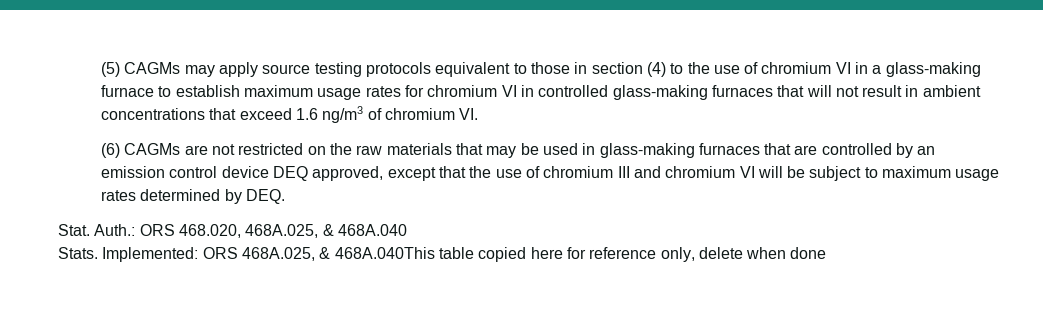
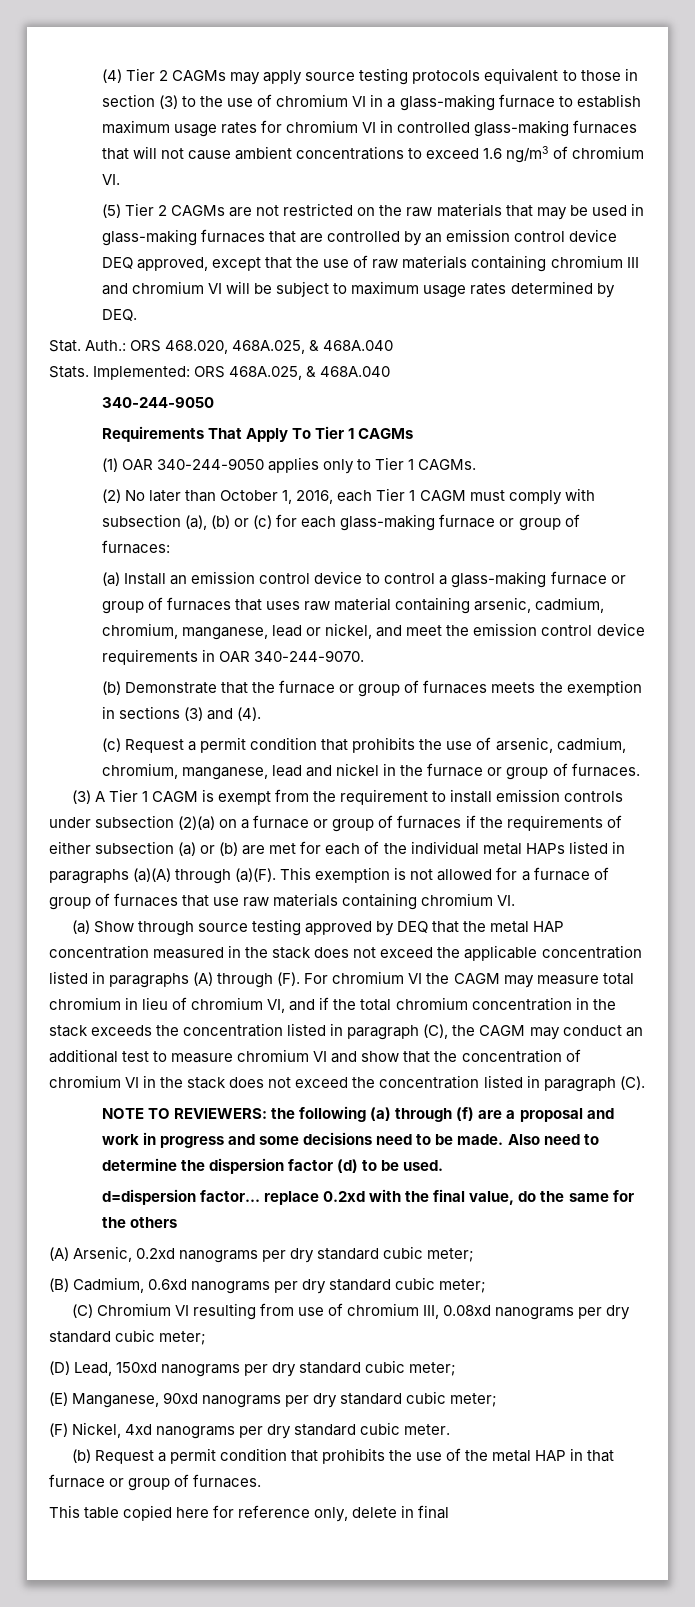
[101,62,121,77] (5) -> [102,68,169,83] (4) Tier 2
[646,62,666,77] (4) -> [159,95,179,109] (3)
[862,85,919,97] result in -> [188,150,232,160] cause
[209,108,237,120] that -> [408,148,423,159] to
[101,143,121,158] (6) -> [102,203,168,218] (5) Tier 2
(540, 172) none -> [372,255,547,272] raw materials containing
[334,247,435,259] 468A.040This -> [320,366,391,377] [102,397,215,408] [102,426,414,442] [102,457,477,474] [102,488,595,505] [102,514,580,531] [102,540,171,554] [102,571,626,588] [102,597,605,614] [102,623,645,640] [102,649,365,665] [102,680,642,697] [102,706,262,721] [102,737,626,753] [102,763,640,780] [71,789,624,805] [49,815,622,832] [49,841,625,856] [49,867,609,884] [49,893,516,910] [71,919,565,936] [49,945,642,961] [49,971,634,988] [49,997,616,1013] [49,1023,643,1040] [49,1049,581,1063] [49,1075,645,1092] [102,1106,614,1122] [102,1132,599,1148] [102,1158,444,1174] [102,1189,634,1205] [102,1217,178,1228] [49,1246,475,1263] [49,1277,487,1294] [71,1303,631,1320] [49,1329,207,1345] [49,1360,457,1377] [49,1391,498,1408] [49,1422,451,1439] [71,1448,615,1464] [49,1474,262,1491] [49,1505,80,1518] 468A.040 // 340-244-9050 // Requirements That Apply To Tier 1 CAGMs // (1) OAR 340-244-9050 applies only to Tier 1 CAGMs. // (2) No later than October 1, 2016, each Tier 1 CAGM must comply with subsection (a), (b) or (c) for each glass-making furnace or group of furnaces: // (a) Install an emission control device to control a glass-making furnace or group of furnaces that uses raw material containing arsenic, cadmium, chromium, manganese, lead or nickel, and meet the emission control device requirements in OAR 340-244-9070. // (b) Demonstrate that the furnace or group of furnaces meets the exemption in sections (3) and (4). // (c) Request a permit condition that prohibits the use of arsenic, cadmium, chromium, manganese, lead and nickel in the furnace or group of furnaces. // (3) A Tier 1 CAGM is exempt from the requirement to install emission controls under subsection (2)(a) on a furnace or group of furnaces if the requirements of either subsection (a) or (b) are met for each of the individual metal HAPs listed in paragraphs (a)(A) through (a)(F). This exemption is not allowed for a furnace of group of furnaces that use raw materials containing chromium VI. // (a) Show through source testing approved by DEQ that the metal HAP concentration measured in the stack does not exceed the applicable concentration listed in paragraphs (A) through (F). For chromium VI the CAGM may measure total chromium in lieu of chromium VI, and if the total chromium concentration in the stack exceeds the concentration listed in paragraph (C), the CAGM may conduct an additional test to measure chromium VI and show that the concentration of chromium VI in the stack does not exceed the concentration listed in paragraph (C). // NOTE TO REVIEWERS: the following (a) through (f) are a proposal and work in progress and some decisions need to be made. Also need to determine the dispersion factor (d) to be used. // d=dispersion factor… replace 0.2xd with the final value, do the same for the others // (A) Arsenic, 0.2xd nanograms per dry standard cubic meter; // (B) Cadmium, 0.6xd nanograms per dry standard cubic meter; // (C) Chromium VI resulting from use of chromium III, 0.08xd nanograms per dry standard cubic meter; // (D) Lead, 150xd nanograms per dry standard cubic meter; // (E) Manganese, 90xd nanograms per dry standard cubic meter; // (F) Nickel, 4xd nanograms per dry standard cubic meter. // (b) Request a permit condition that prohibits the use of the metal HAP in that furnace or group of furnaces. // This
[746,247,827,259] when done -> [401,1505,450,1519] in final

